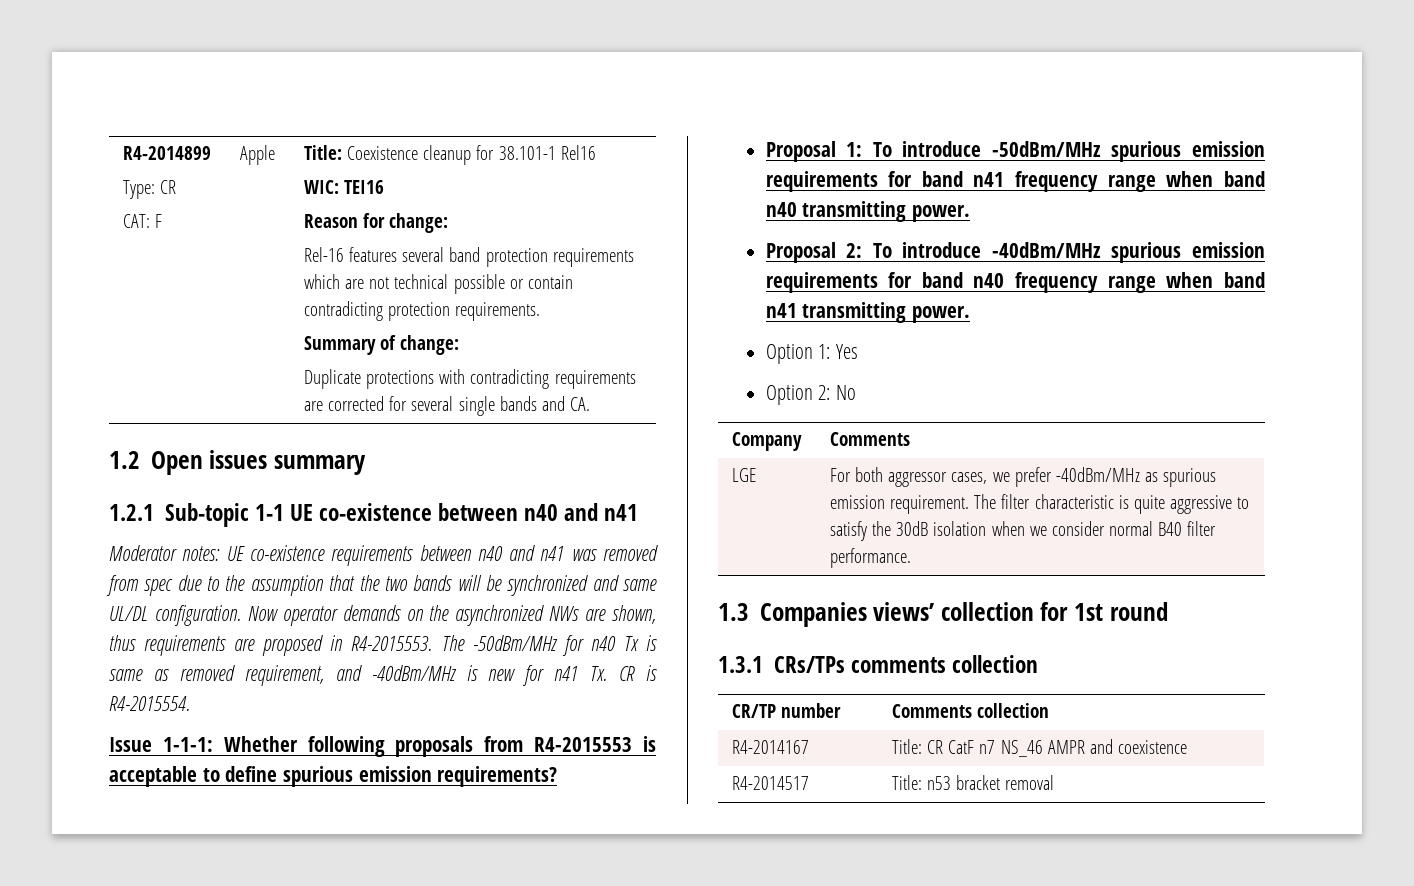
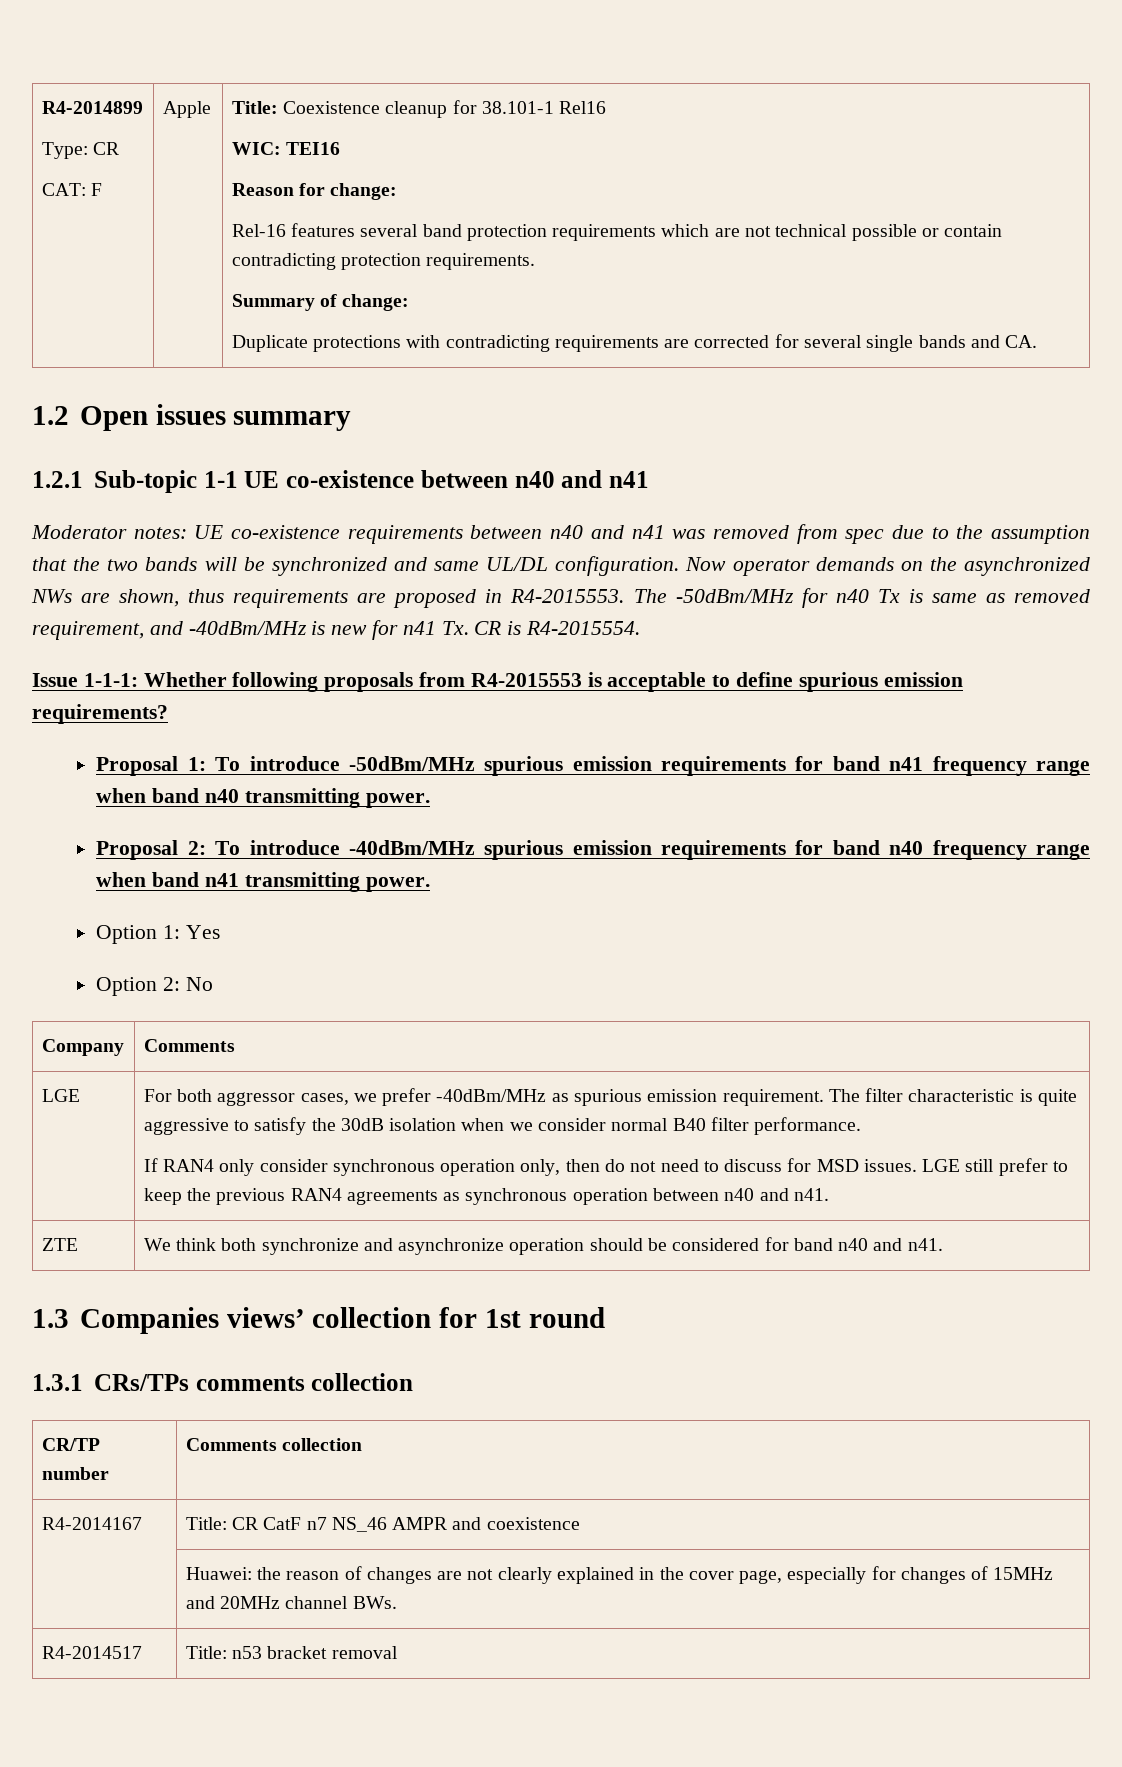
(912, 558) none -> [143,1158,1068,1176] [143,1188,829,1205] [41,1238,78,1251] [143,1237,943,1255] // If RAN4 only consider synchronous operation only, then do not need to discuss for MSD issues. LGE still prefer to keep the previous RAN4 agreements as synchronous operation between n40 and n41. // ZTE | We think both synchronize and asynchronize operation should be considered for band n40 and n41.
(1187, 747) none -> [185,1566,1054,1584] [185,1596,397,1609] // | Huawei: the reason of changes are not clearly explained in the cover page, especially for changes of 15MHz and 20MHz channel BWs.

